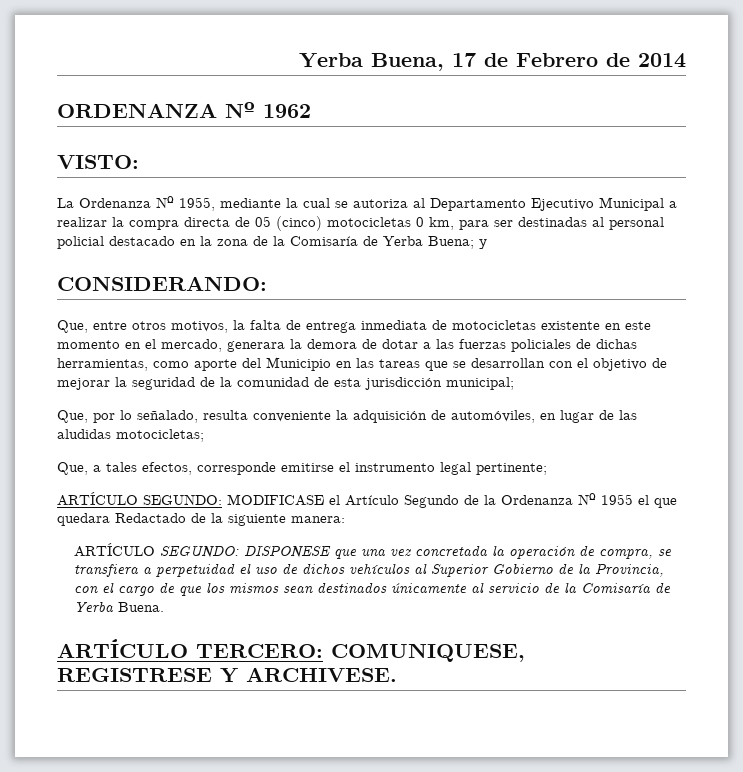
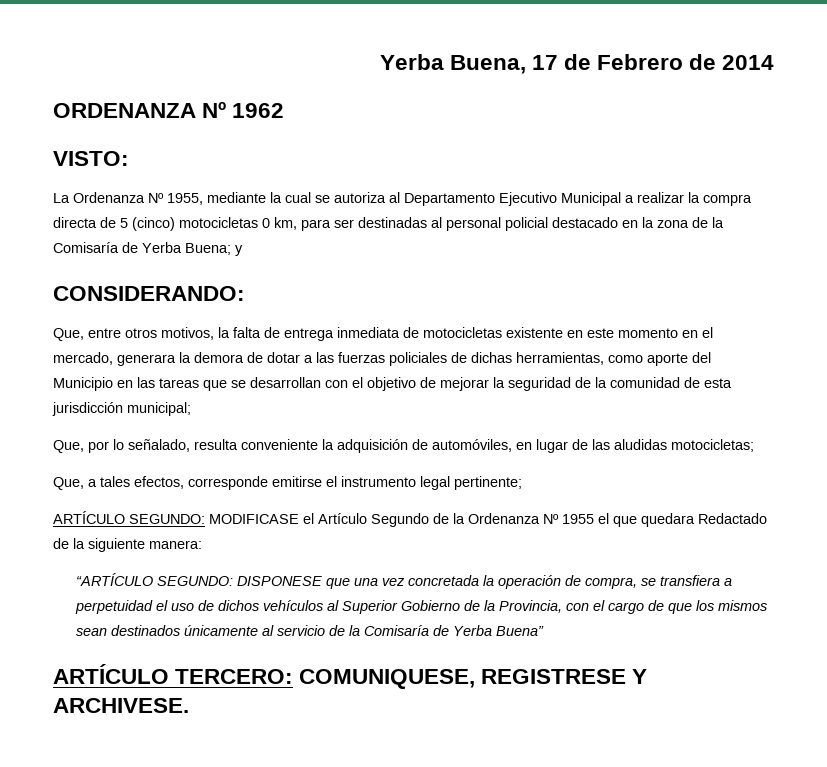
[255,216,271,227] 05 -> [120,218,128,228] 5
[73,543,155,557] ARTÍCULO -> [76,573,154,586] “ARTÍCULO
[117,602,164,612] Buena. -> [496,626,545,636] Buena”

